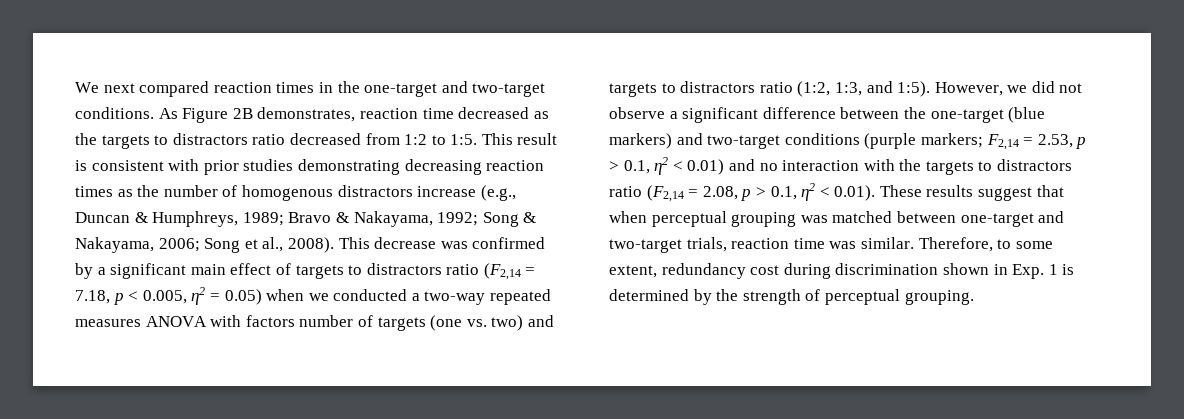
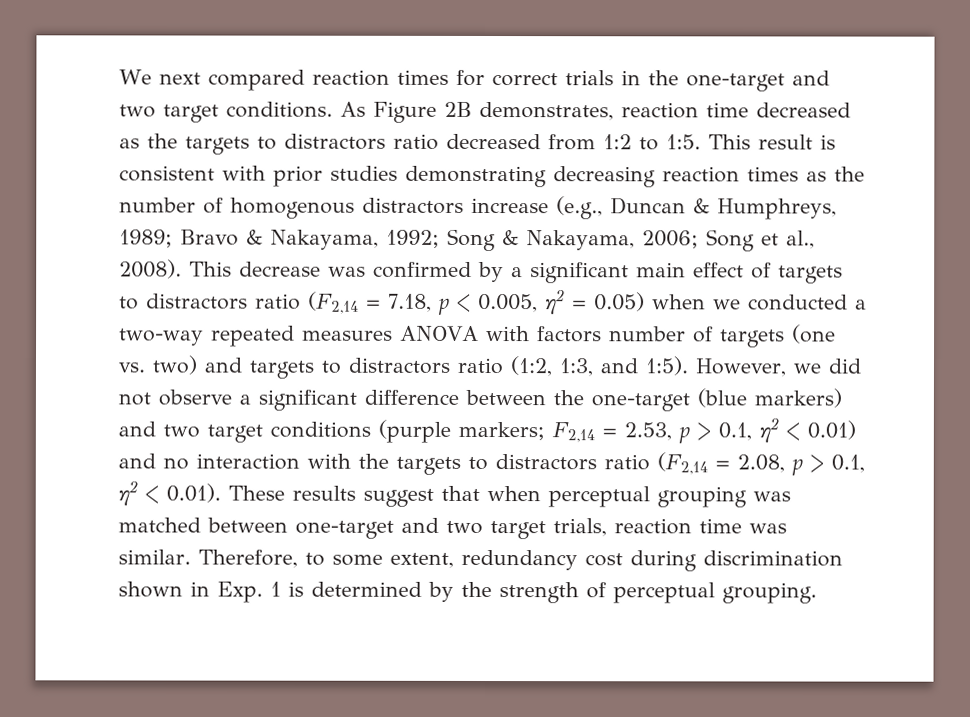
(315, 87) none -> [455,69,614,87] for correct trials
[472,83,546,97] two-target -> [119,104,219,123] two target
[707,135,781,149] two-target -> [163,424,263,443] two target
[609,239,682,253] two-target -> [446,520,546,540] two target

